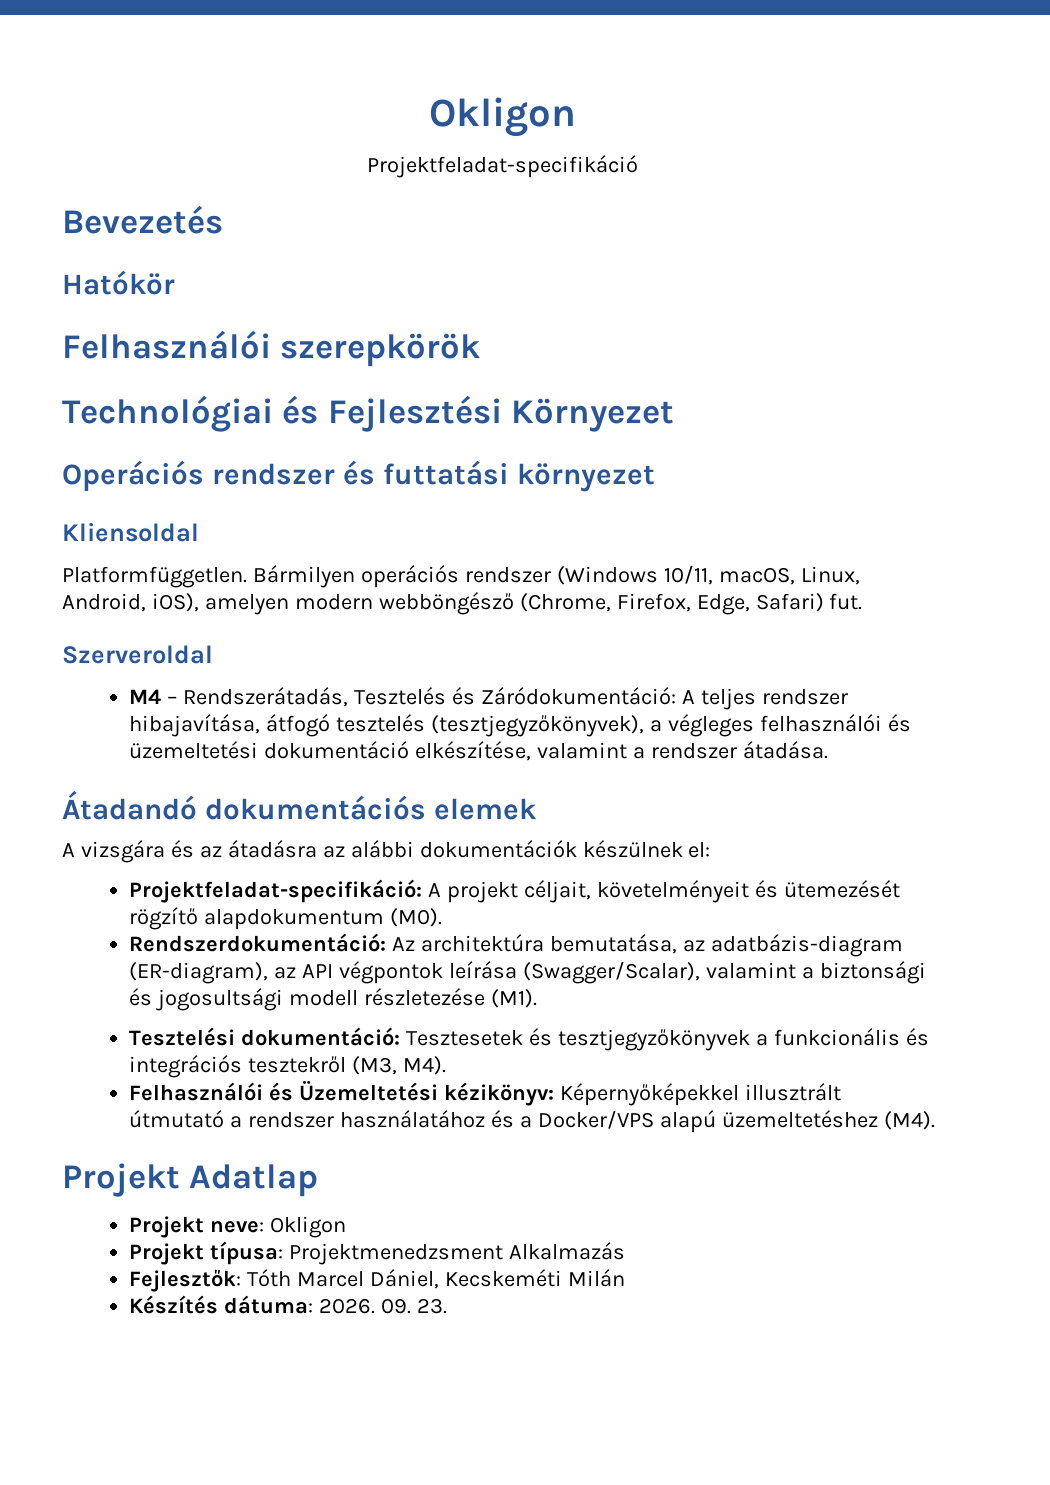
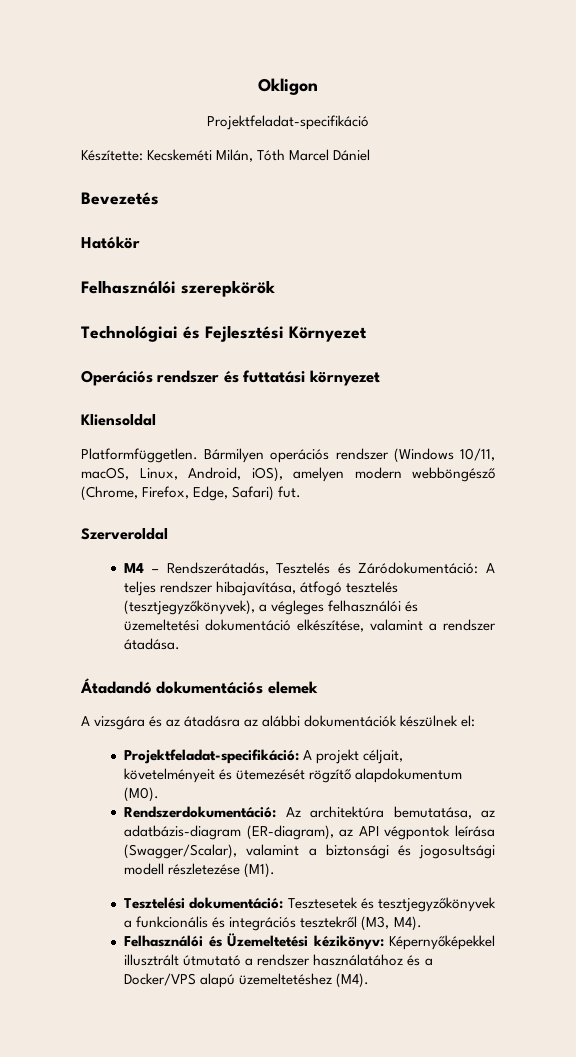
(638, 166) none -> [81,149,371,162] // Készítette: Kecskeméti Milán, Tóth Marcel Dániel
[62,1163,319,1197] [129,1216,347,1238] [129,1241,626,1265] [129,1269,626,1292] [129,1295,448,1314] // Projekt Adatlap // Projekt neve: Okligon // Projekt típusa: Projektmenedzsment Alkalmazás // Fejlesztők: Tóth Marcel Dániel, Kecskeméti Milán // Készítés dátuma: 2026. 09. 23. -> (370, 980) none

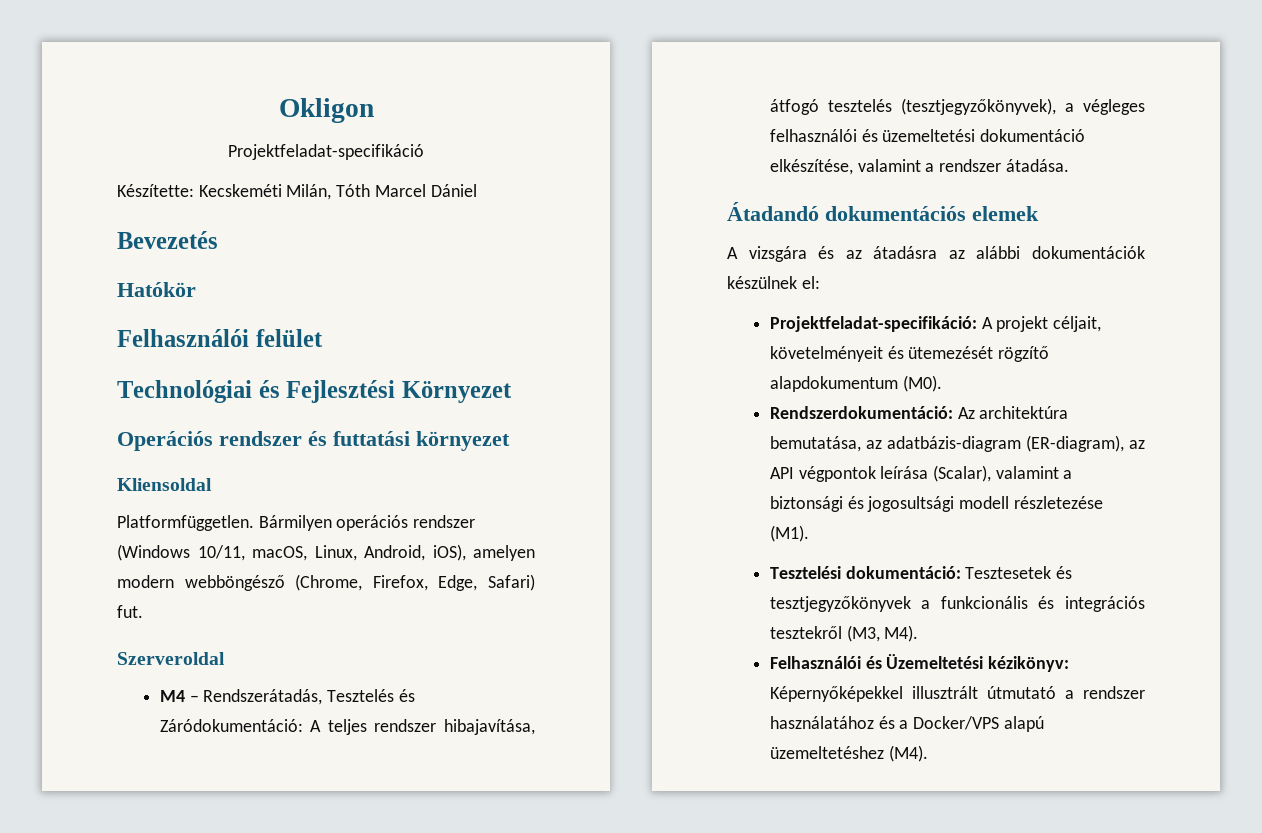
[181,280,275,297] szerepkörök -> [255,329,323,347] felület
[124,844,238,859] (Swagger/Scalar), -> [932,465,991,482] (Scalar),

